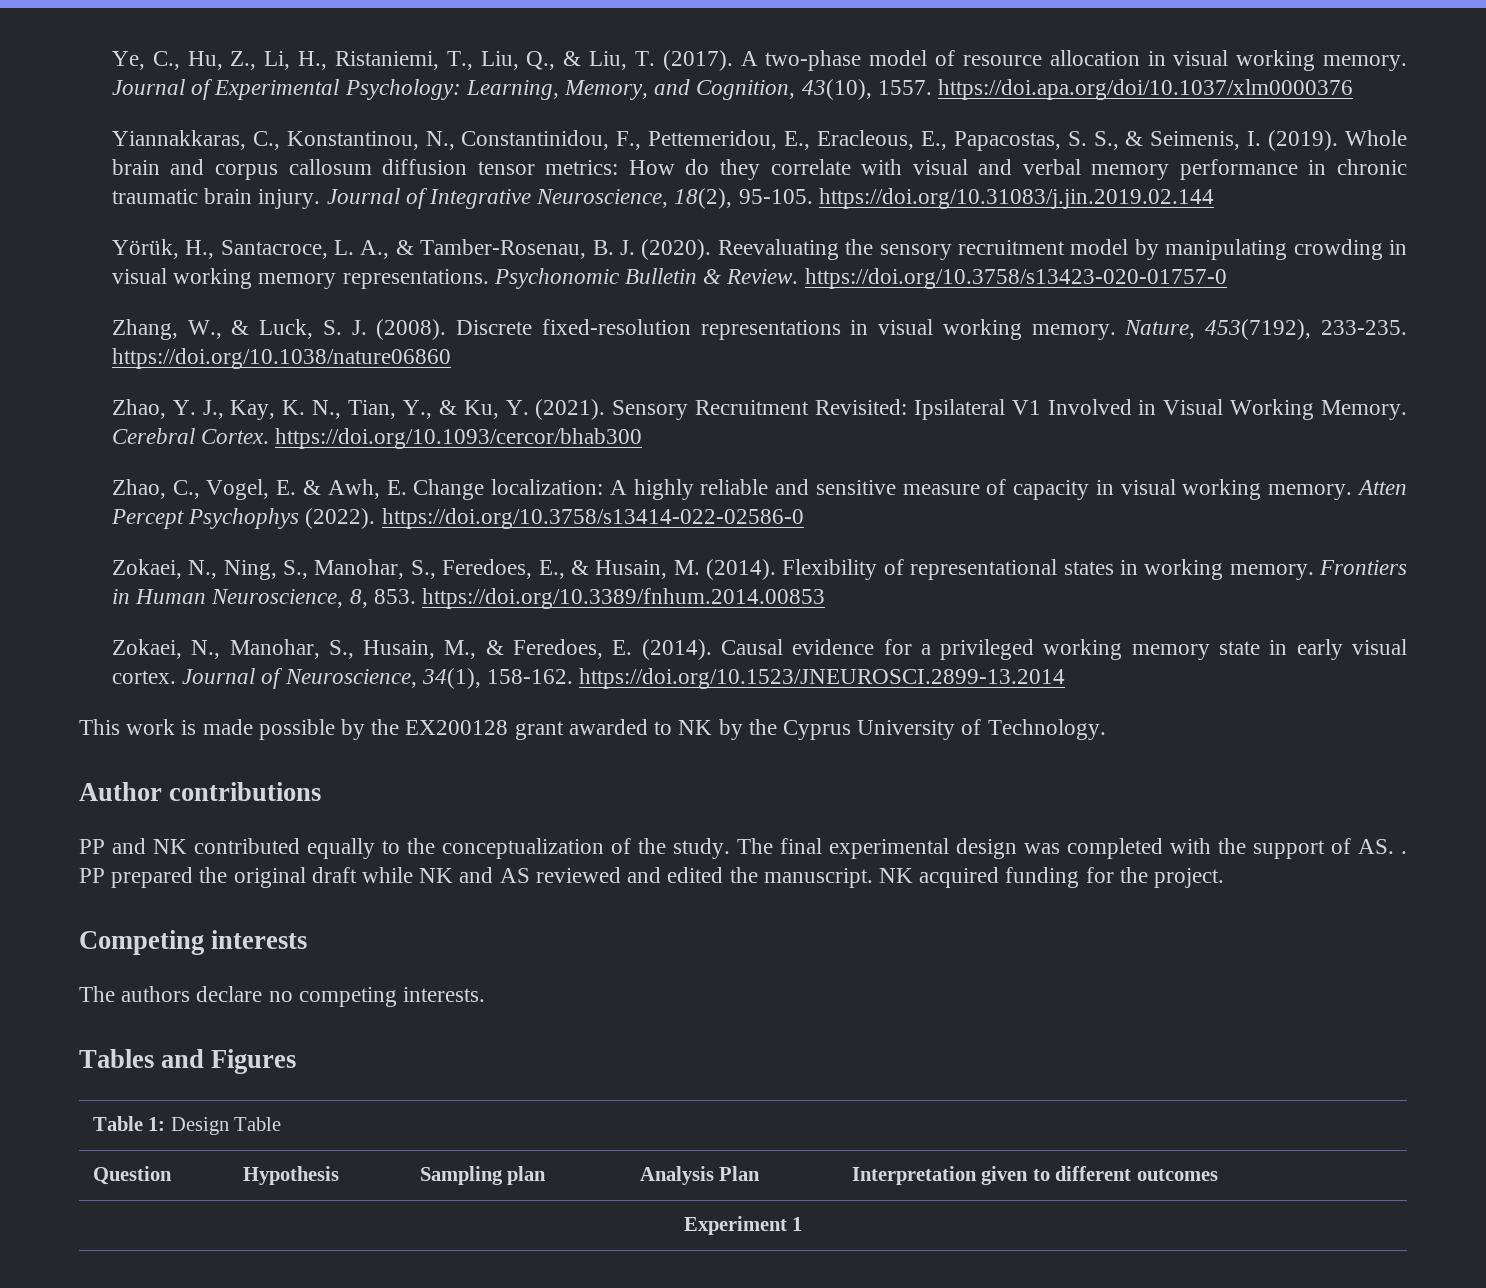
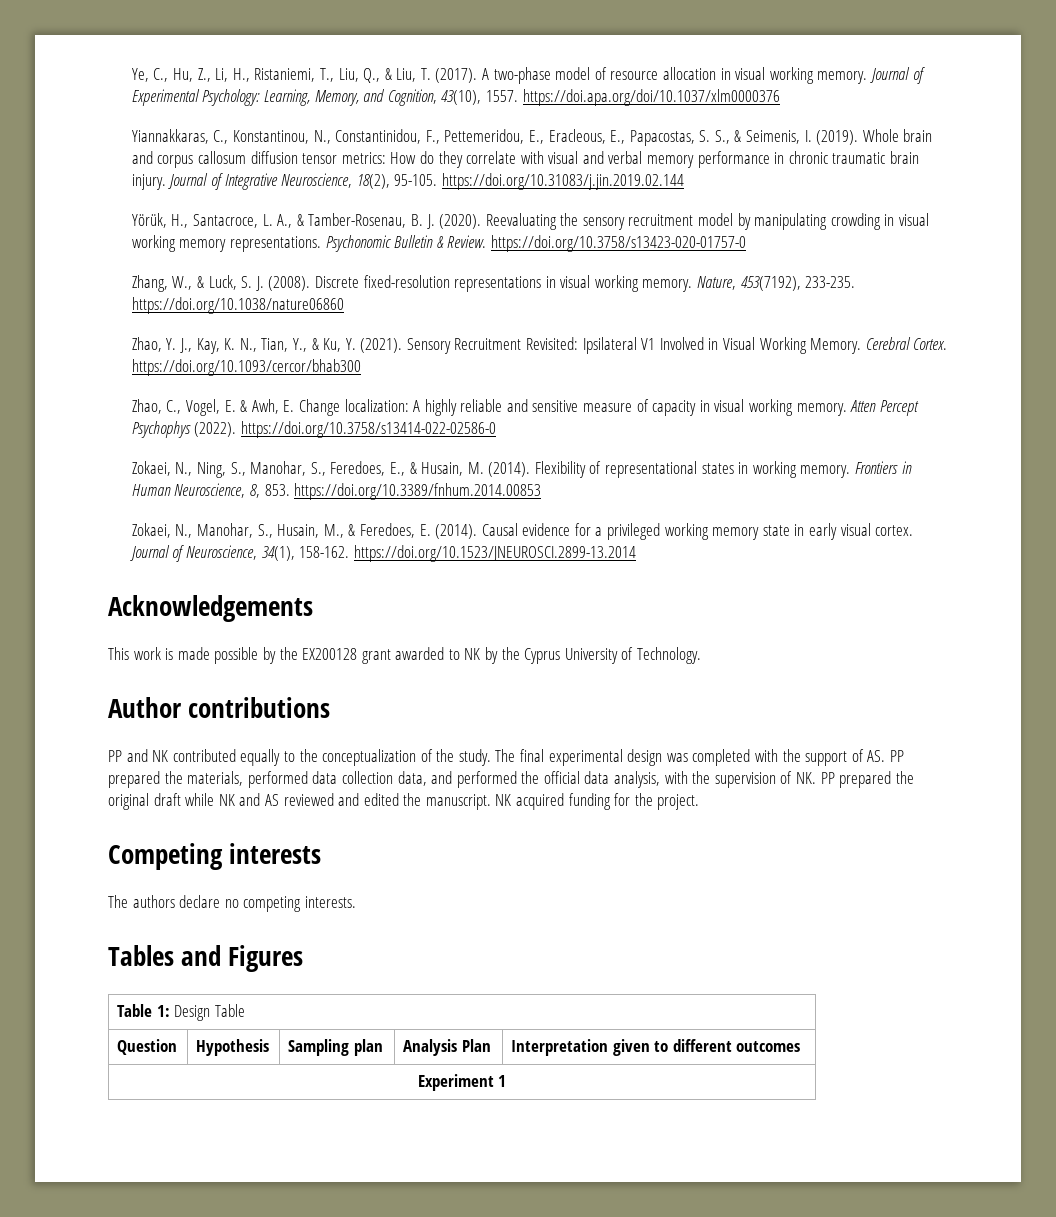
(1066, 678) none -> [108,595,313,622] // Acknowledgements
[1401,851,1407,854] . -> [889,750,904,762] [108,771,817,788] PP prepared the materials, performed data collection data, and performed the official data analysis, with the supervision of NK.

